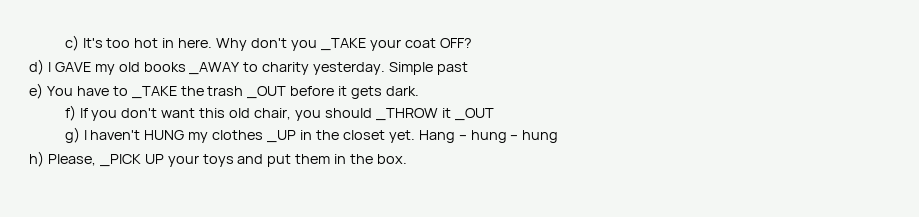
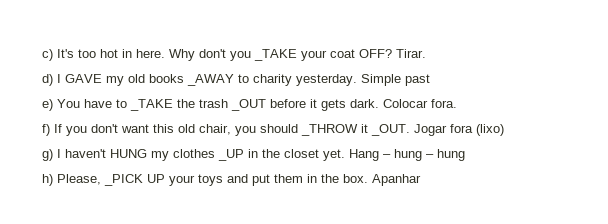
(472, 43) none -> [396,49,426,58] Tirar.
(420, 91) none -> [383,99,457,108] Colocar fora.
[454,108,494,121] _OUT -> [371,124,504,136] _OUT. Jogar fora (lixo)
(408, 159) none -> [372,174,421,186] Apanhar

